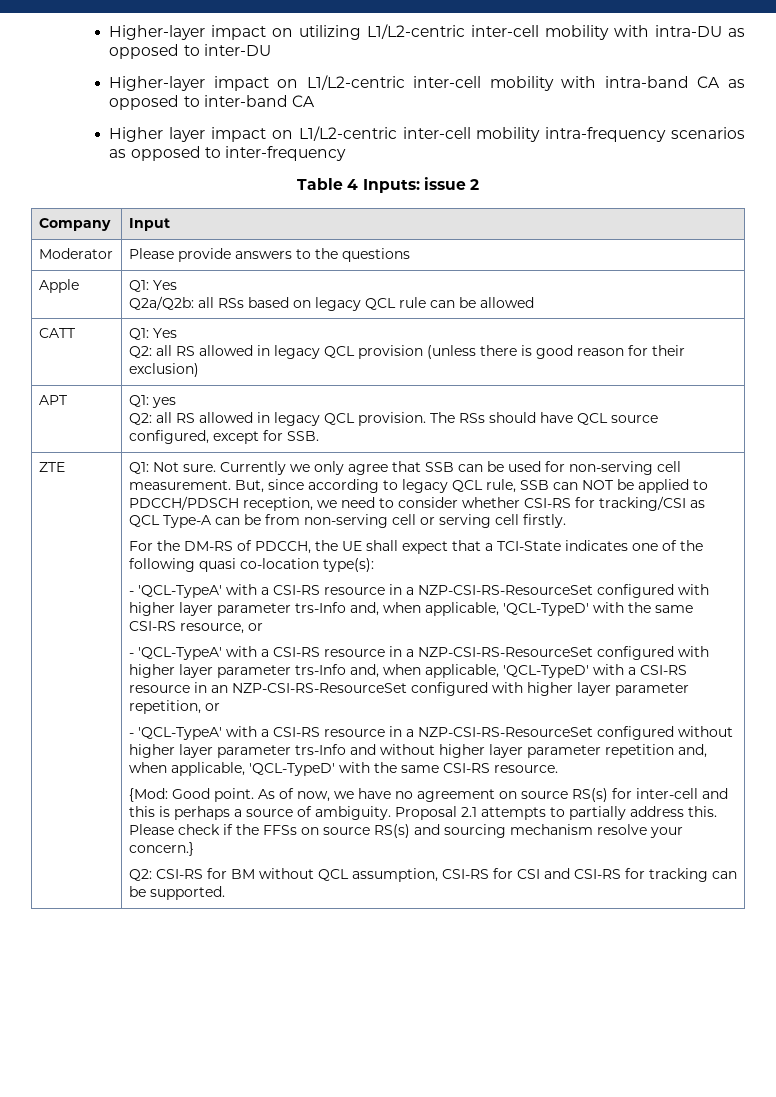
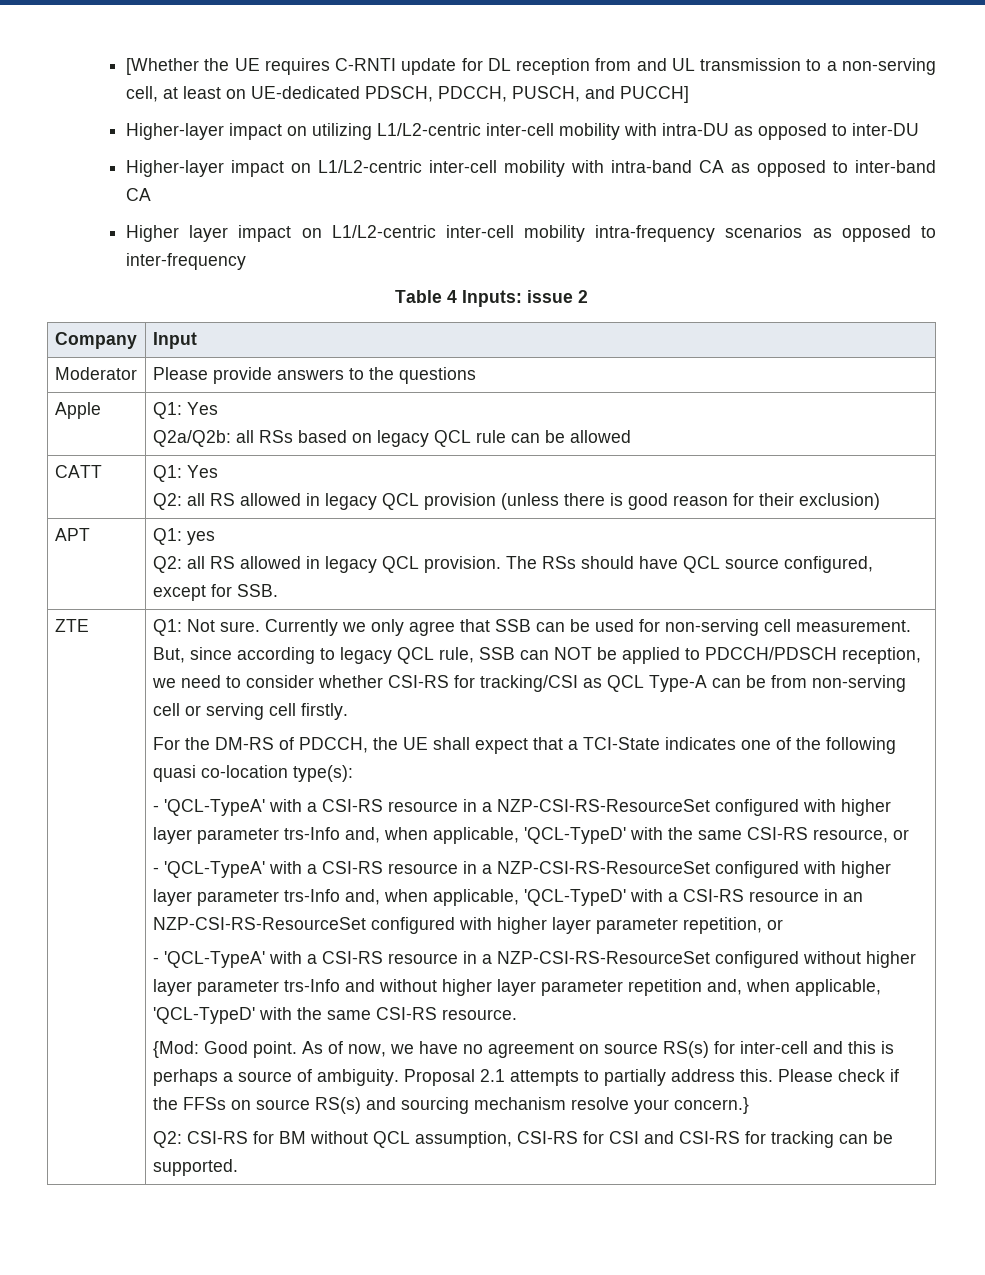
(109, 32) none -> [125,58,936,75] [125,86,689,103] [Whether the UE requires C-RNTI update for DL reception from and UL transmission to a non-serving cell, at least on UE-dedicated PDSCH, PDCCH, PUSCH, and PUCCH] //

